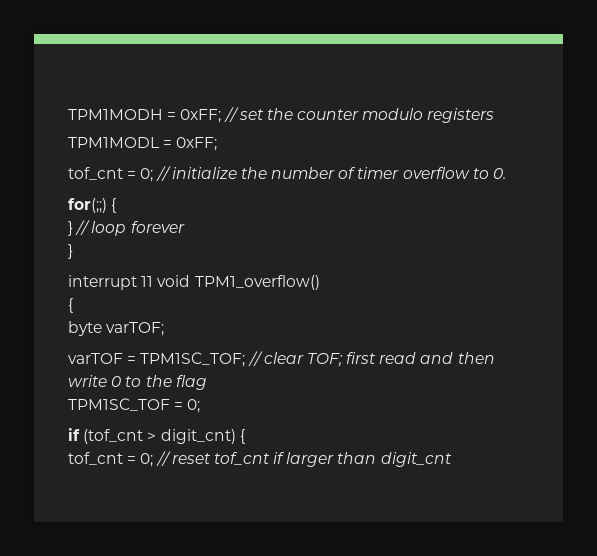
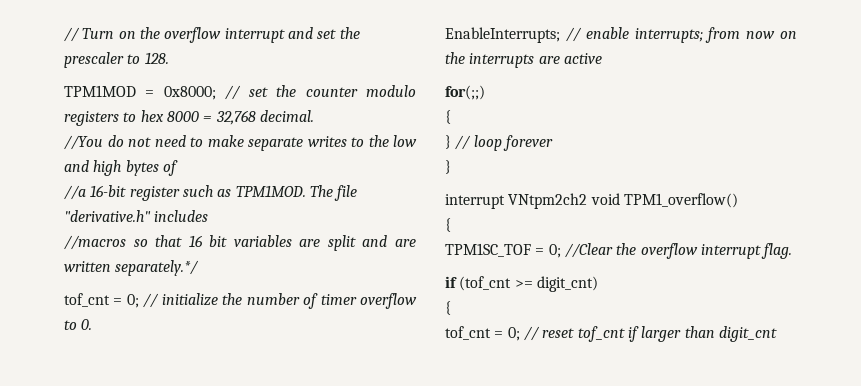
[68,109,222,123] TPM1MODH = 0xFF; -> [64,27,360,43] [64,52,169,68] [64,85,216,100] // Turn on the overflow interrupt and set the prescaler to 128. // TPM1MOD = 0x8000;
[68,137,218,151] // TPM1MODL = 0xFF; -> [123,110,314,125] [64,135,417,151] [64,160,178,176] [64,185,358,201] [64,210,209,222] [64,235,416,251] [64,260,200,276] to hex 8000 = 32,768 decimal. // //You do not need to make separate writes to the low and high bytes of // //a 16-bit register such as TPM1MOD. The file "derivative.h" includes // //macros so that 16 bit variables are split and are written separately.*/
(507, 173) none -> [445,27,797,43] [445,52,602,68] // EnableInterrupts; // enable interrupts; from now on the interrupts are active
(107, 205) none -> (485, 92) //
[141,276,154,287] 11 -> [508,193,588,209] VNtpm2ch2
[68,321,165,336] [68,351,495,367] [68,375,207,390] [68,398,201,413] byte varTOF; // varTOF = TPM1SC_TOF; // clear TOF; first read and then write 0 to the flag // TPM1SC_TOF = 0; -> [445,243,793,259] TPM1SC_TOF = 0; //Clear the overflow interrupt flag.
[147,432,157,441] > -> [514,280,533,288] >=
(236, 436) none -> (598, 284) //

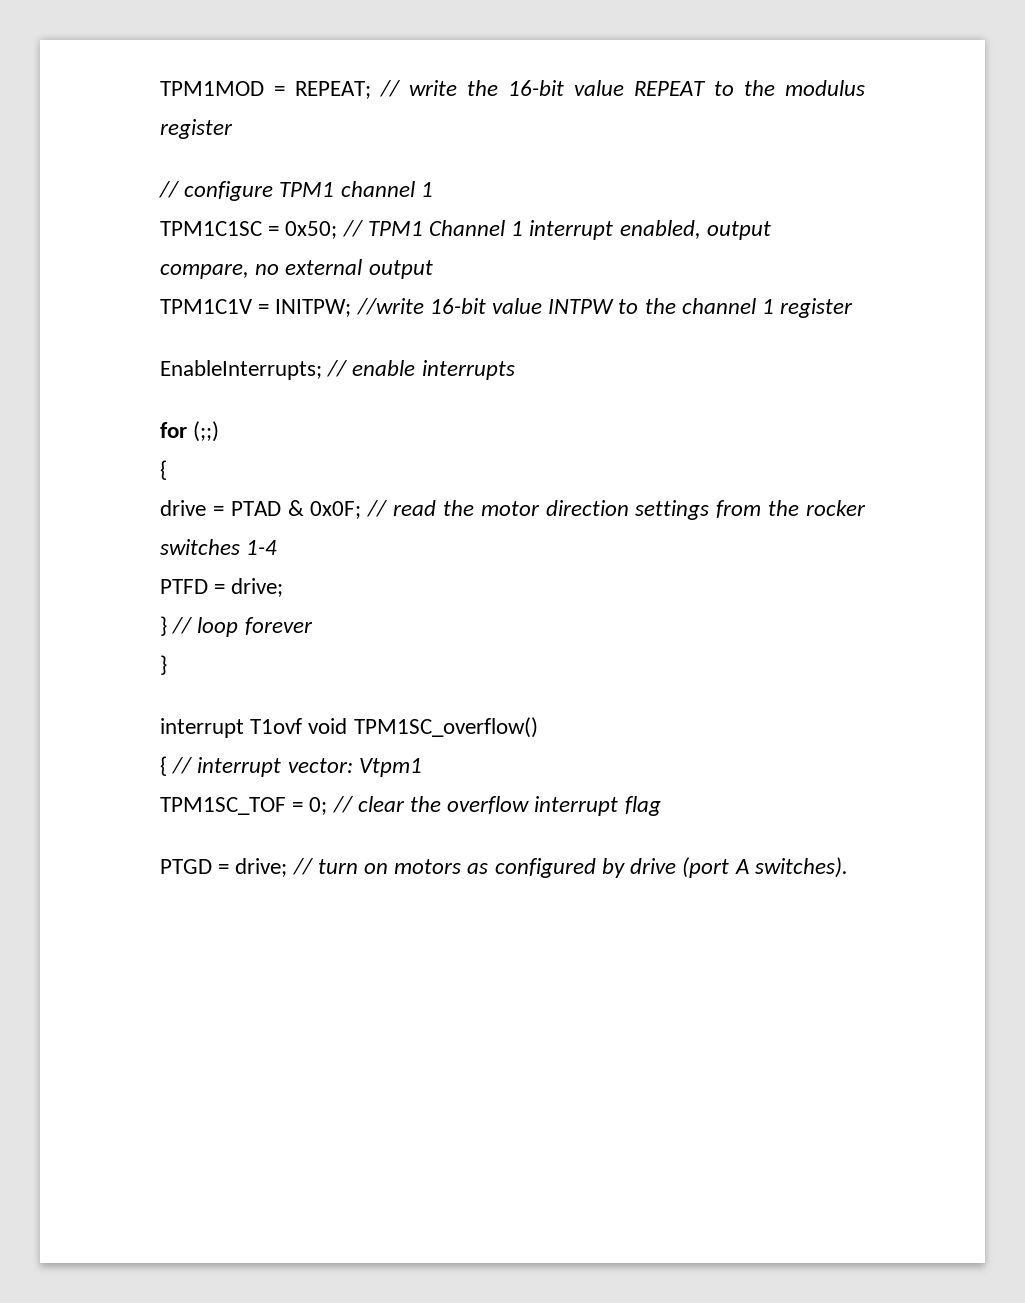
[64,27,360,43] [64,52,169,68] [64,85,416,100] [64,110,314,126] [64,135,417,151] [64,160,178,176] [64,185,358,201] [64,210,209,222] [64,235,416,251] [64,260,200,276] [64,293,418,309] [64,319,93,330] [445,27,797,43] [445,52,602,68] [445,85,485,100] [445,110,451,124] // Turn on the overflow interrupt and set the prescaler to 128. // TPM1MOD = 0x8000; // set the counter modulo registers to hex 8000 = 32,768 decimal. // //You do not need to make separate writes to the low and high bytes of // //a 16-bit register such as TPM1MOD. The file "derivative.h" includes // //macros so that 16 bit variables are split and are written separately.*/ // tof_cnt = 0; // initialize the number of timer overflow to 0. // EnableInterrupts; // enable interrupts; from now on the interrupts are active // for(;;) // { -> [160,80,865,99] [160,119,233,139] [159,181,433,201] [160,220,771,240] [160,259,433,279] [160,298,854,318] [160,360,515,380] [160,421,220,442] [160,460,167,480] [160,500,866,520] [160,539,278,555] [160,578,284,597] TPM1MOD = REPEAT; // write the 16-bit value REPEAT to the modulus register // // configure TPM1 channel 1 // TPM1C1SC = 0x50; // TPM1 Channel 1 interrupt enabled, output compare, no external output // TPM1C1V = INITPW; //write 16-bit value INTPW to the channel 1 register // EnableInterrupts; // enable interrupts // for (;;) // { // drive = PTAD & 0x0F; // read the motor direction settings from the rocker switches 1-4 // PTFD = drive;
[508,193,738,209] [445,218,451,232] VNtpm2ch2 void TPM1_overflow() // { -> [250,717,538,738] [160,756,422,777] T1ovf void TPM1SC_overflow() // { // interrupt vector: Vtpm1
[564,243,793,259] [445,276,598,292] [445,301,451,315] [445,326,777,342] //Clear the overflow interrupt flag. // if (tof_cnt >= digit_cnt) // { // tof_cnt = 0; // reset tof_cnt if larger than digit_cnt -> [332,796,661,816] [160,857,848,878] // clear the overflow interrupt flag // PTGD = drive; // turn on motors as configured by drive (port A switches).

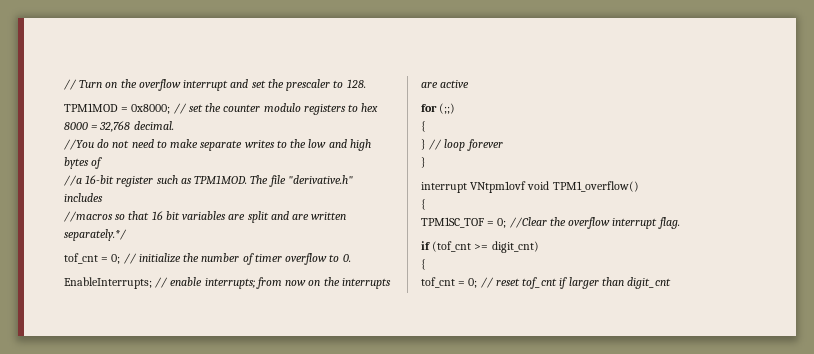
[160,80,865,99] [160,119,233,139] [159,181,433,201] [160,220,771,240] [160,259,433,279] [160,298,854,318] [160,360,416,380] TPM1MOD = REPEAT; // write the 16-bit value REPEAT to the modulus register // // configure TPM1 channel 1 // TPM1C1SC = 0x50; // TPM1 Channel 1 interrupt enabled, output compare, no external output // TPM1C1V = INITPW; //write 16-bit value INTPW to the channel 1 register // EnableInterrupts; // enable -> [64,79,366,91] [64,103,379,115] [64,121,174,132] [64,139,371,151] [64,157,103,169] [64,175,353,187] [64,193,103,202] [64,211,347,223] [64,229,127,241] [64,253,351,265] [64,277,340,289] // Turn on the overflow interrupt and set the prescaler to 128. // TPM1MOD = 0x8000; // set the counter modulo registers to hex 8000 = 32,768 decimal. // //You do not need to make separate writes to the low and high bytes of // //a 16-bit register such as TPM1MOD. The file "derivative.h" includes // //macros so that 16 bit variables are split and are written separately.*/ // tof_cnt = 0; // initialize the number of timer overflow to 0. // EnableInterrupts; // enable interrupts; from now on the
(515, 370) none -> [421,80,470,88] are active
[160,500,866,520] [160,539,278,555] [160,578,284,597] // drive = PTAD & 0x0F; // read the motor direction settings from the rocker switches 1-4 // PTFD = drive; -> (426, 126) none
[250,717,538,738] [160,756,422,777] T1ovf void TPM1SC_overflow() // { // interrupt vector: Vtpm1 -> [470,181,639,193] [421,199,426,210] VNtpm1ovf void TPM1_overflow() // {
[332,796,661,816] [160,857,848,878] // clear the overflow interrupt flag // PTGD = drive; // turn on motors as configured by drive (port A switches). -> [509,217,680,229] [421,241,539,253] [421,259,426,270] [421,277,672,289] //Clear the overflow interrupt flag. // if (tof_cnt >= digit_cnt) // { // tof_cnt = 0; // reset tof_cnt if larger than digit_cnt

